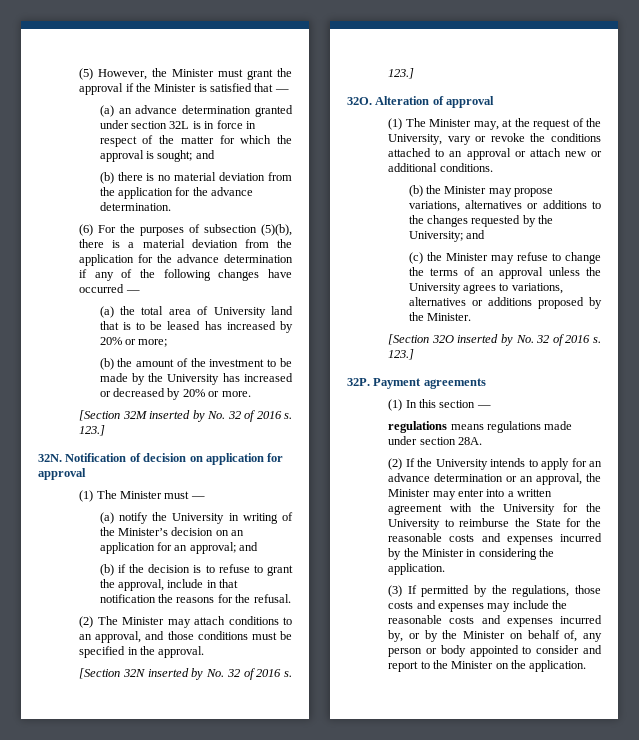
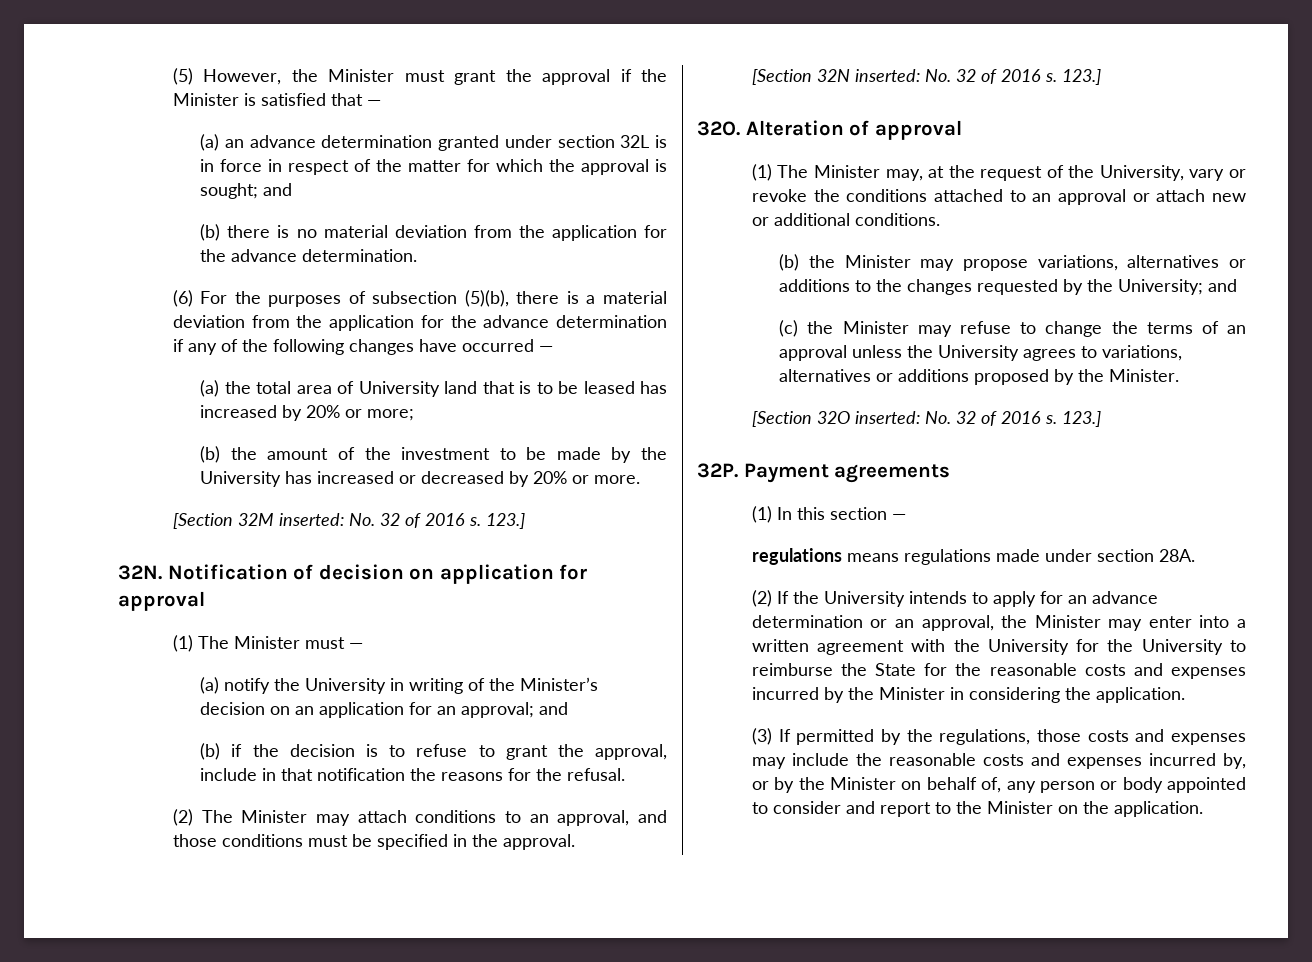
[149,410,205,422] inserted by -> [278,513,344,526] inserted:
[147,668,204,680] inserted by -> [854,69,920,82] inserted:
[457,334,513,346] inserted by -> [854,411,920,424] inserted:

